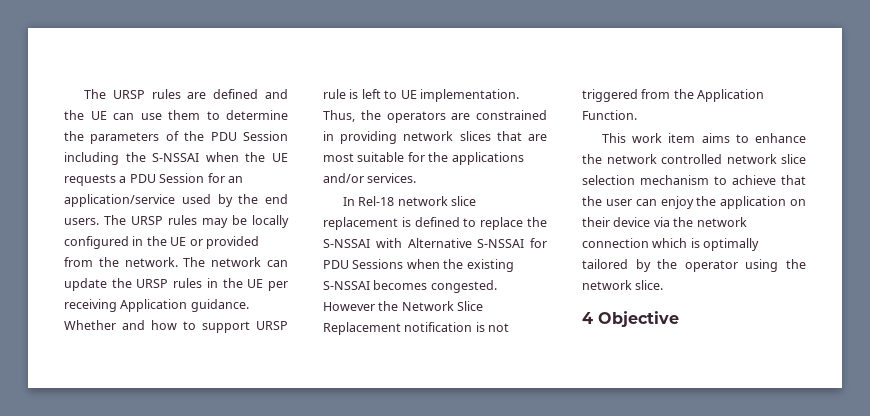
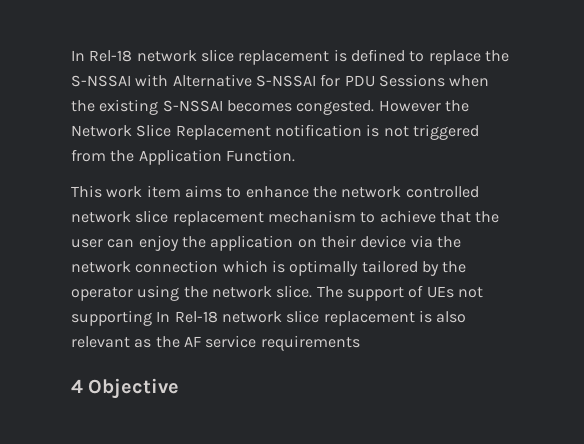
[83,89,288,99] [64,110,288,120] [64,131,288,144] [64,152,288,165] [64,173,243,186] [64,194,288,207] [64,215,289,228] [64,236,259,249] [64,257,288,267] [64,278,288,291] [64,299,249,312] [64,320,288,333] [323,89,519,102] [323,110,547,123] [323,131,547,144] [323,152,524,165] [323,173,417,183] The URSP rules are defined and the UE can use them to determine the parameters of the PDU Session including the S-NSSAI when the UE requests a PDU Session for an application/service used by the end users. The URSP rules may be locally configured in the UE or provided from the network. The network can update the URSP rules in the UE per receiving Application guidance. Whether and how to support URSP rule is left to UE implementation. Thus, the operators are constrained in providing network slices that are most suitable for the applications and/or services. // -> (71, 55) none
[582,175,635,185] selection -> [172,211,264,226] replacement
(664, 285) none -> [316,285,483,301] [71,310,467,326] [71,335,360,351] The support of UEs not supporting In Rel-18 network slice replacement is also relevant as the AF service requirements

